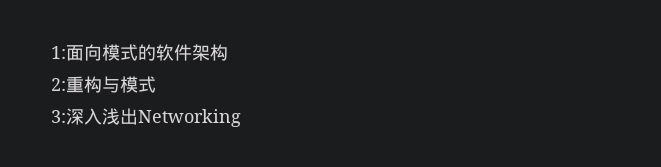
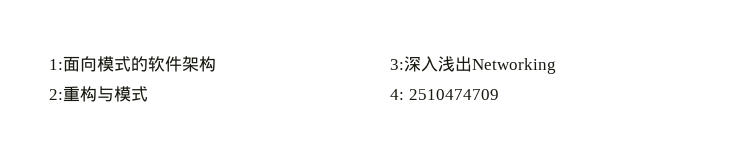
(241, 118) none -> [390,89,499,100] // 4: 2510474709

